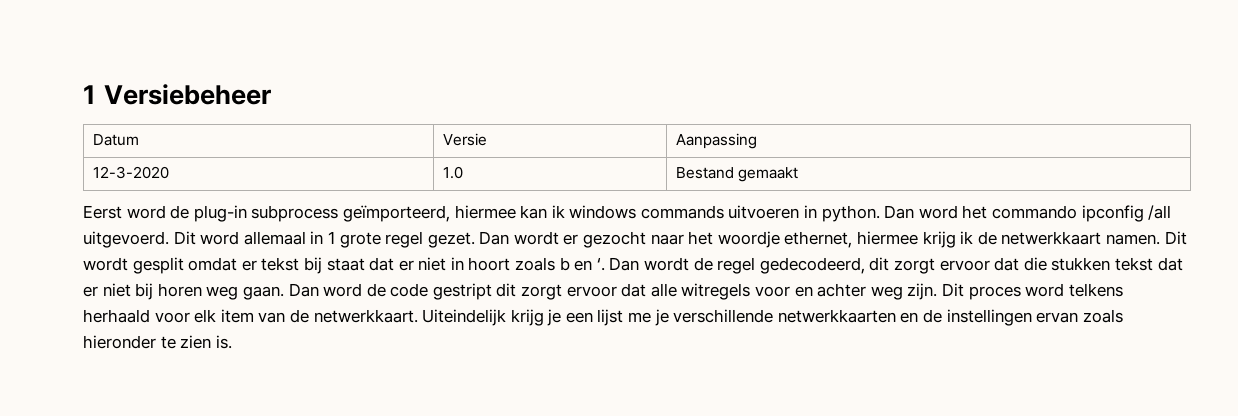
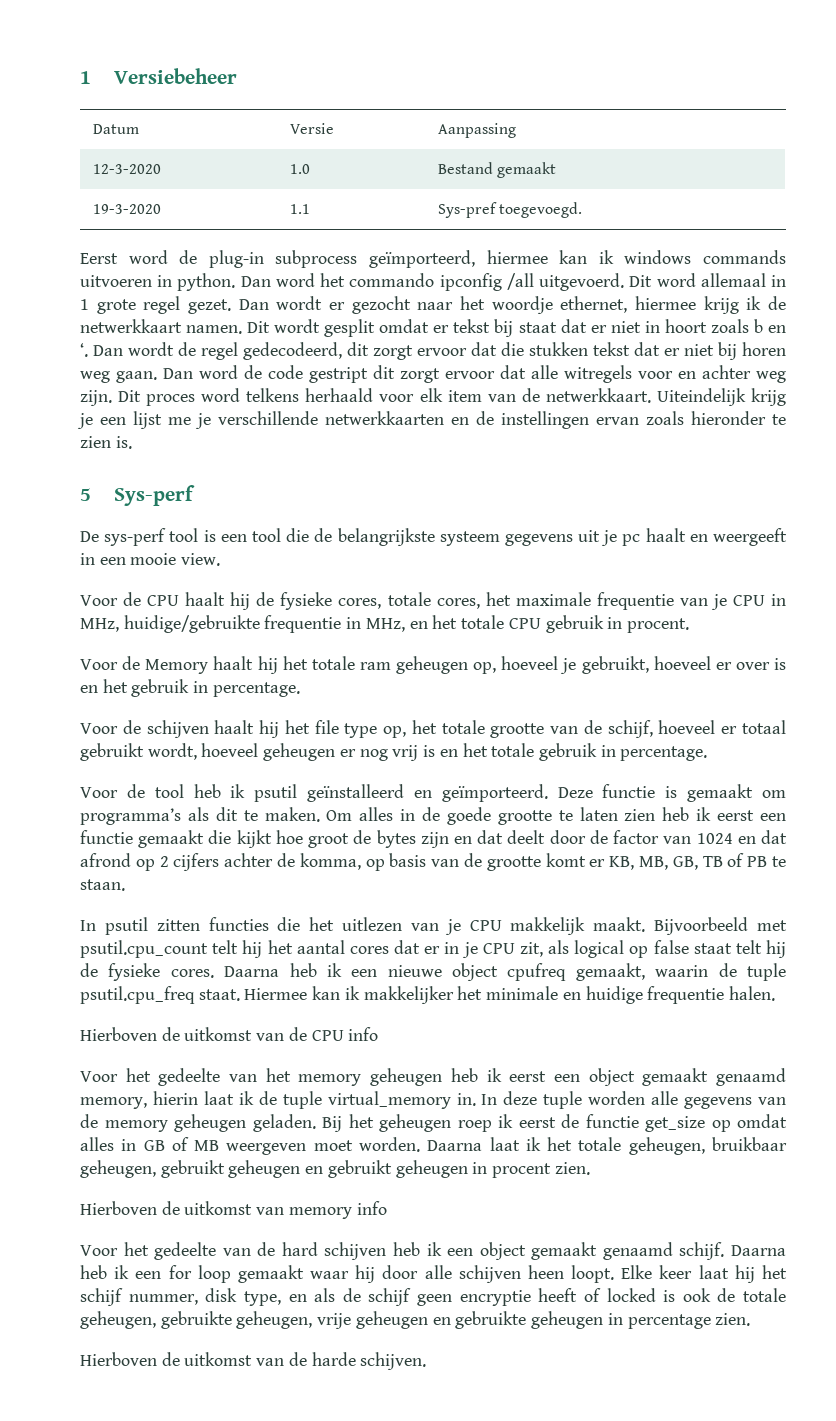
(798, 174) none -> [92,204,161,214] [289,204,310,214] [437,202,583,218] // 19-3-2020 | 1.1 | Sys-pref toegevoegd.
(232, 342) none -> [80,485,195,506] [80,528,787,546] [80,553,221,566] [80,592,786,610] [80,615,689,633] [80,656,786,674] [80,679,300,697] [80,720,786,738] [80,743,708,761] [80,784,786,802] [80,807,786,825] [80,830,787,848] [80,853,786,871] [80,879,125,891] [80,917,787,935] [80,940,786,958] [80,963,787,981] [80,986,775,1004] [80,1027,379,1041] [80,1068,786,1086] [80,1091,787,1109] [80,1114,787,1132] [80,1137,787,1155] [80,1160,590,1178] [80,1201,387,1219] [80,1242,786,1260] [80,1265,787,1283] [80,1288,786,1306] [80,1311,751,1329] [80,1352,427,1370] // 5 Sys-perf // De sys-perf tool is een tool die de belangrijkste systeem gegevens uit je pc haalt en weergeeft in een mooie view. // Voor de CPU haalt hij de fysieke cores, totale cores, het maximale frequentie van je CPU in MHz, huidige/gebruikte frequentie in MHz, en het totale CPU gebruik in procent. // Voor de Memory haalt hij het totale ram geheugen op, hoeveel je gebruikt, hoeveel er over is en het gebruik in percentage. // Voor de schijven haalt hij het file type op, het totale grootte van de schijf, hoeveel er totaal gebruikt wordt, hoeveel geheugen er nog vrij is en het totale gebruik in percentage. // Voor de tool heb ik psutil geïnstalleerd en geïmporteerd. Deze functie is gemaakt om programma’s als dit te maken. Om alles in de goede grootte te laten zien heb ik eerst een functie gemaakt die kijkt hoe groot de bytes zijn en dat deelt door de factor van 1024 en dat afrond op 2 cijfers achter de komma, op basis van de grootte komt er KB, MB, GB, TB of PB te staan. // In psutil zitten functies die het uitlezen van je CPU makkelijk maakt. Bijvoorbeeld met psutil.cpu_count telt hij het aantal cores dat er in je CPU zit, als logical op false staat telt hij de fysieke cores. Daarna heb ik een nieuwe object cpufreq gemaakt, waarin de tuple psutil.cpu_freq staat. Hiermee kan ik makkelijker het minimale en huidige frequentie halen. // Hierboven de uitkomst van de CPU info // Voor het gedeelte van het memory geheugen heb ik eerst een object gemaakt genaamd memory, hierin laat ik de tuple virtual_memory in. In deze tuple worden alle gegevens van de memory geheugen geladen. Bij het geheugen roep ik eerst de functie get_size op omdat alles in GB of MB weergeven moet worden. Daarna laat ik het totale geheugen, bruikbaar geheugen, gebruikt geheugen en gebruikt geheugen in procent zien. // Hierboven de uitkomst van memory info // Voor het gedeelte van de hard schijven heb ik een object gemaakt genaamd schijf. Daarna heb ik een for loop gemaakt waar hij door alle schijven heen loopt. Elke keer laat hij het schijf nummer, disk type, en als de schijf geen encryptie heeft of locked is ook de totale geheugen, gebruikte geheugen, vrije geheugen en gebruikte geheugen in percentage zien. // Hierboven de uitkomst van de harde schijven.

